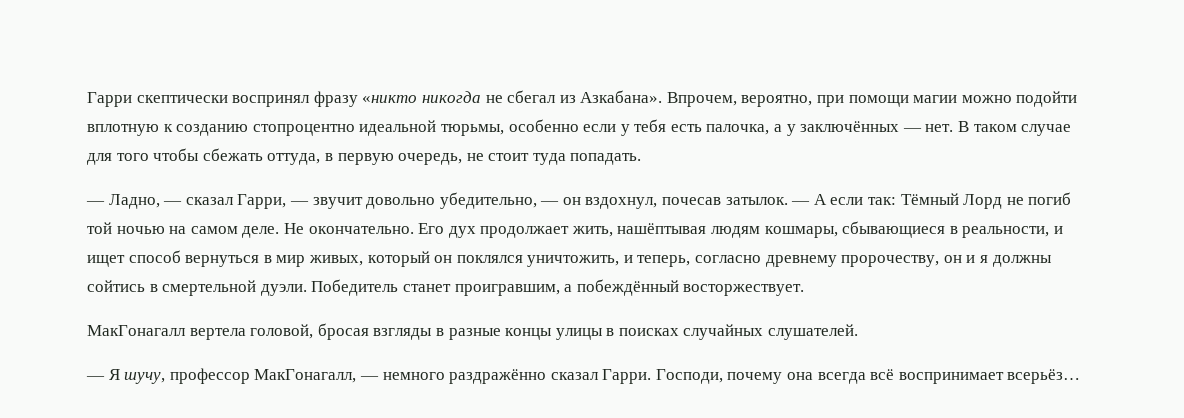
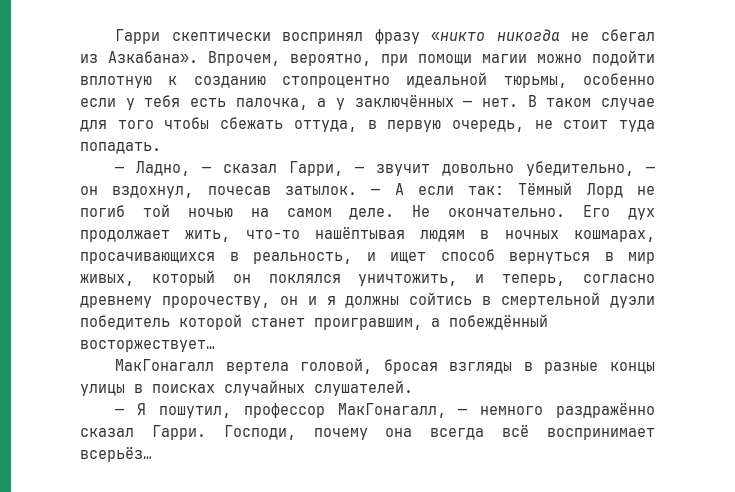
(613, 231) none -> [245,230,300,239] что-то
[764,221,1050,238] кошмары, сбывающиеся в реальности, -> [480,230,655,242] [80,252,352,264] в ночных кошмарах, просачивающихся в реальность,
[260,279,399,296] дуэли. Победитель -> [610,296,656,308] [80,314,242,330] дуэли победитель которой
[683,284,805,296] восторжествует. -> [80,340,215,352] восторжествует…
[124,372,166,384] шучу, -> [158,406,231,418] пошутил,

